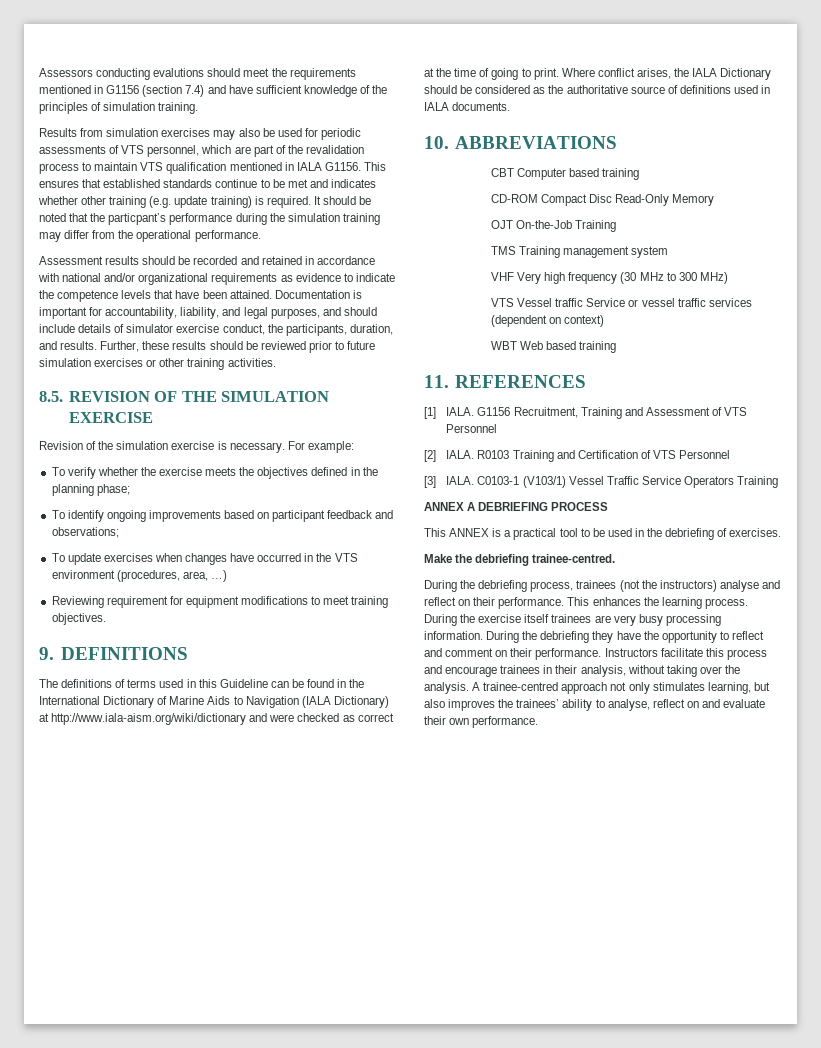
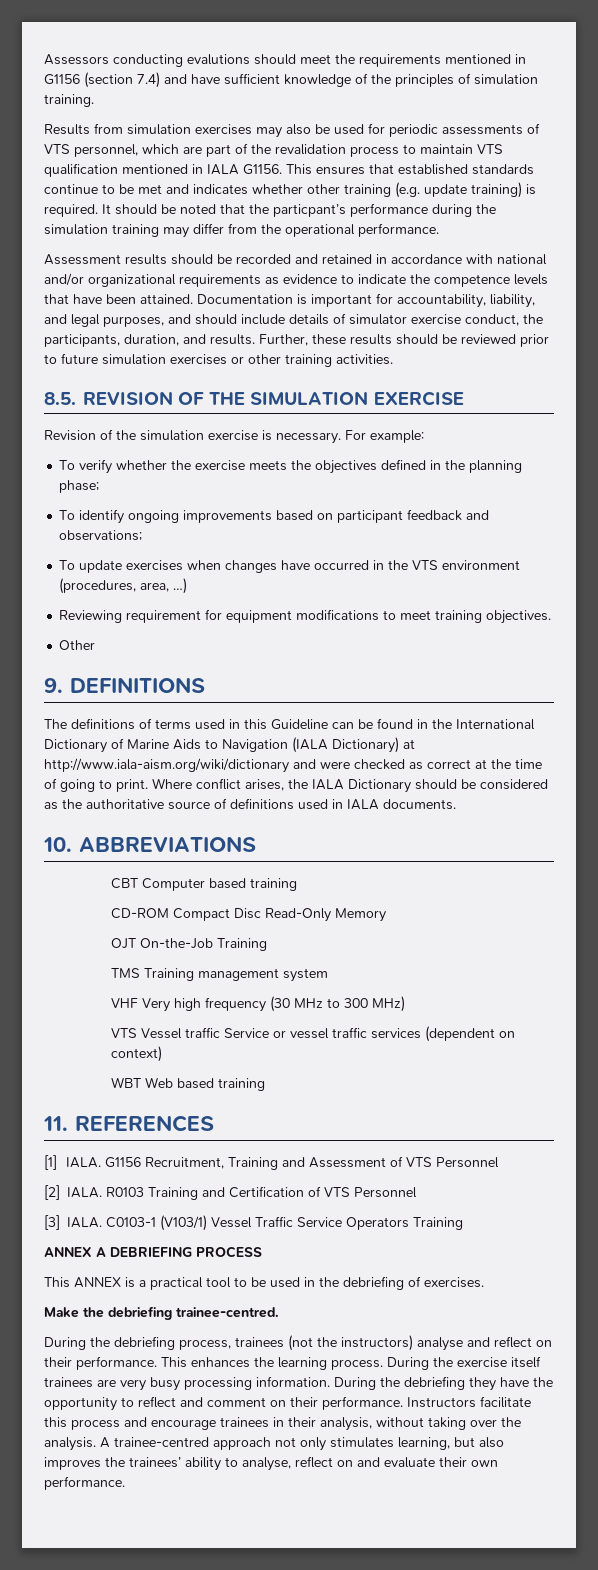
(106, 619) none -> [59,640,96,650] // Other

